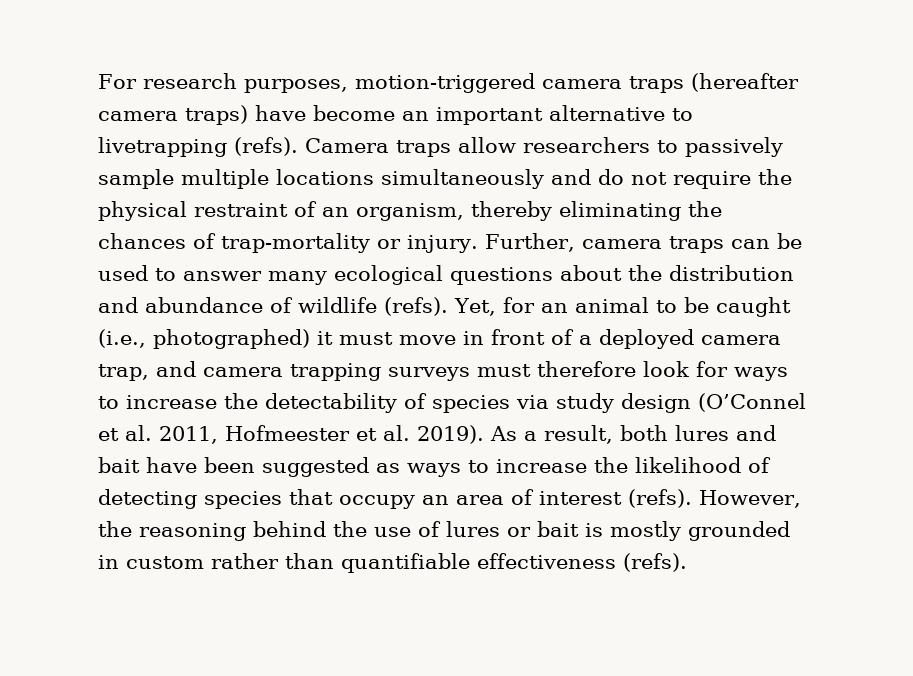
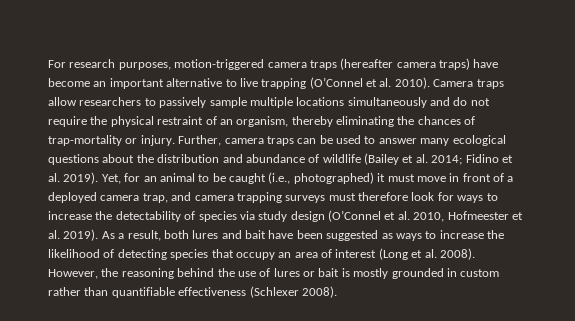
[98,137,298,157] livetrapping (refs). -> [239,77,430,89] live trapping (O’Connel et al. 2010).
[384,297,448,316] (refs). -> [364,153,513,165] [48,172,99,184] (Bailey et al. 2014; Fidino et al. 2019).
[159,426,218,444] 2011, -> [413,212,445,222] 2010,
[628,489,692,508] (refs). -> [378,248,475,260] (Long et al. 2008).
[623,553,687,572] (refs). -> [249,286,337,298] (Schlexer 2008).

